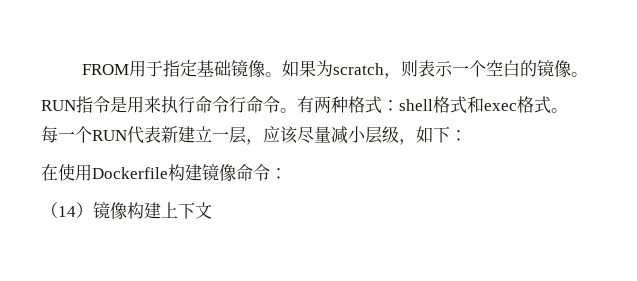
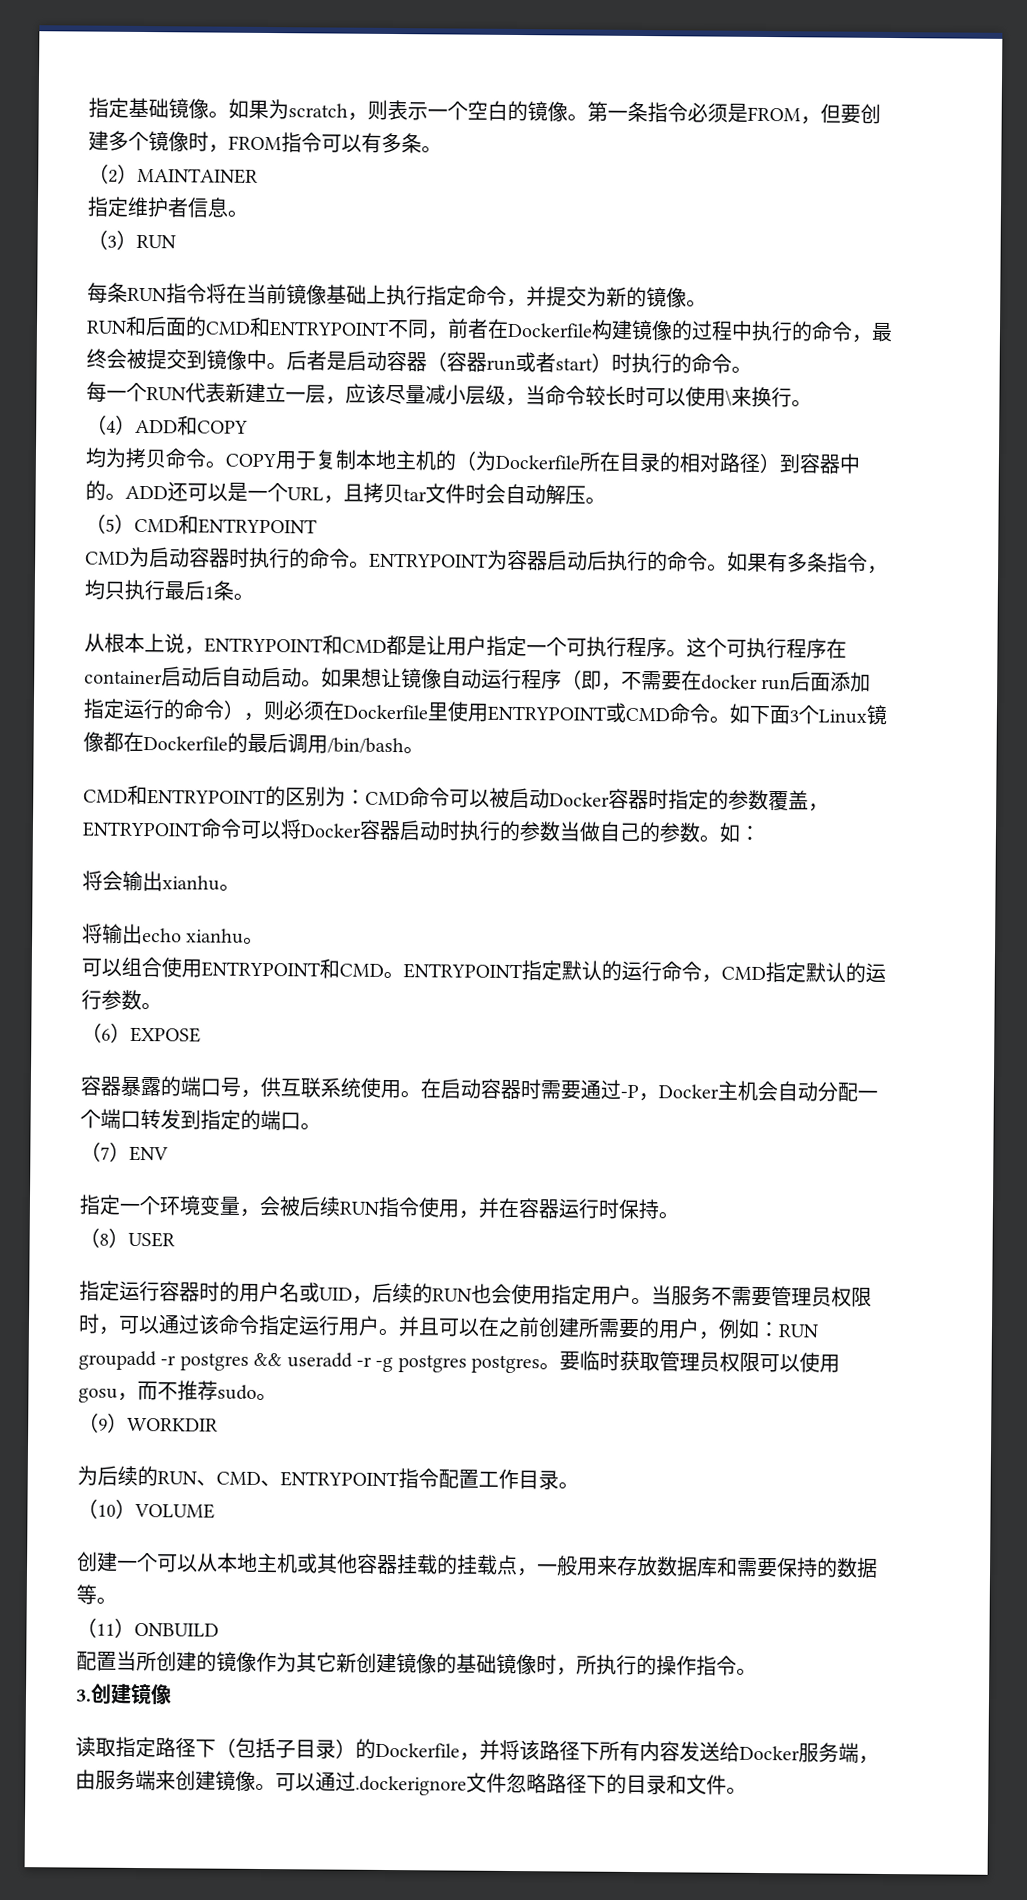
[81,60,163,77] FROM用于 -> (88, 107) none
[41,96,551,114] // RUN指令是用来执行命令行命令。有两种格式：shell格式和exec格式 -> [587,101,881,125] [88,130,442,154] [88,163,258,184] [87,196,248,218] [87,229,176,250] [87,282,707,308] [86,315,893,343] [86,348,732,374] 第一条指令必须是FROM，但要创建多个镜像时，FROM指令可以有多条。 // （2）MAINTAINER // 指定维护者信息。 // （3）RUN // 每条RUN指令将在当前镜像基础上执行指定命令，并提交为新的镜像。 // RUN和后面的CMD和ENTRYPOINT不同，前者在Dockerfile构建镜像的过程中执行的命令，最终会被提交到镜像中。后者是启动容器（容器run或者start）时执行的命令
[416,126,467,143] [41,163,287,182] [41,201,212,220] 如下： // 在使用Dockerfile构建镜像命令： // （14）镜像构建上下文 -> [525,385,812,408] [86,414,248,436] [85,447,860,474] [85,480,606,505] [85,513,317,535] [85,546,888,574] [84,579,254,601] [84,632,847,659] [84,666,872,692] [83,698,887,725] [83,731,424,755] [83,784,829,812] [82,818,761,843] [82,870,240,892] [82,923,265,945] [81,956,886,983] [81,989,162,1011] [81,1022,201,1043] [80,1075,878,1102] [80,1108,321,1131] [80,1141,169,1162] [79,1194,679,1220] [79,1227,175,1248] [79,1280,872,1307] [78,1313,819,1340] [78,1350,841,1374] [78,1380,277,1403] [78,1412,218,1433] [77,1465,579,1490] [77,1498,215,1519] [76,1551,878,1578] [76,1584,117,1605] [76,1617,219,1638] [76,1650,757,1676] [75,1682,172,1706] [75,1736,879,1764] [75,1769,747,1796] 当命令较长时可以使用\来换行。 // （4）ADD和COPY // 均为拷贝命令。COPY用于复制本地主机的（为Dockerfile所在目录的相对路径）到容器中的。ADD还可以是一个URL，且拷贝tar文件时会自动解压。 // （5）CMD和ENTRYPOINT // CMD为启动容器时执行的命令。ENTRYPOINT为容器启动后执行的命令。如果有多条指令，均只执行最后1条。 // 从根本上说，ENTRYPOINT和CMD都是让用户指定一个可执行程序。这个可执行程序在container启动后自动启动。如果想让镜像自动运行程序（即，不需要在docker run后面添加指定运行的命令），则必须在Dockerfile里使用ENTRYPOINT或CMD命令。如下面3个Linux镜像都在Dockerfile的最后调用/bin/bash。 // CMD和ENTRYPOINT的区别为：CMD命令可以被启动Docker容器时指定的参数覆盖，ENTRYPOINT命令可以将Docker容器启动时执行的参数当做自己的参数。如： // 将会输出xianhu。 // 将输出echo xianhu。 // 可以组合使用ENTRYPOINT和CMD。ENTRYPOINT指定默认的运行命令，CMD指定默认的运行参数。 // （6）EXPOSE // 容器暴露的端口号，供互联系统使用。在启动容器时需要通过-P，Docker主机会自动分配一个端口转发到指定的端口。 // （7）ENV // 指定一个环境变量，会被后续RUN指令使用，并在容器运行时保持。 // （8）USER // 指定运行容器时的用户名或UID，后续的RUN也会使用指定用户。当服务不需要管理员权限时，可以通过该命令指定运行用户。并且可以在之前创建所需要的用户，例如：RUN groupadd -r postgres && useradd -r -g postgres postgres。要临时获取管理员权限可以使用gosu，而不推荐sudo。 // （9）WORKDIR // 为后续的RUN、CMD、ENTRYPOINT指令配置工作目录。 // （10）VOLUME // 创建一个可以从本地主机或其他容器挂载的挂载点，一般用来存放数据库和需要保持的数据等。 // （11）ONBUILD // 配置当所创建的镜像作为其它新创建镜像的基础镜像时，所执行的操作指令。 // 3.创建镜像 // 读取指定路径下（包括子目录）的Dockerfile，并将该路径下所有内容发送给Docker服务端，由服务端来创建镜像。可以通过.dockerignore文件忽略路径下的目录和文件。

